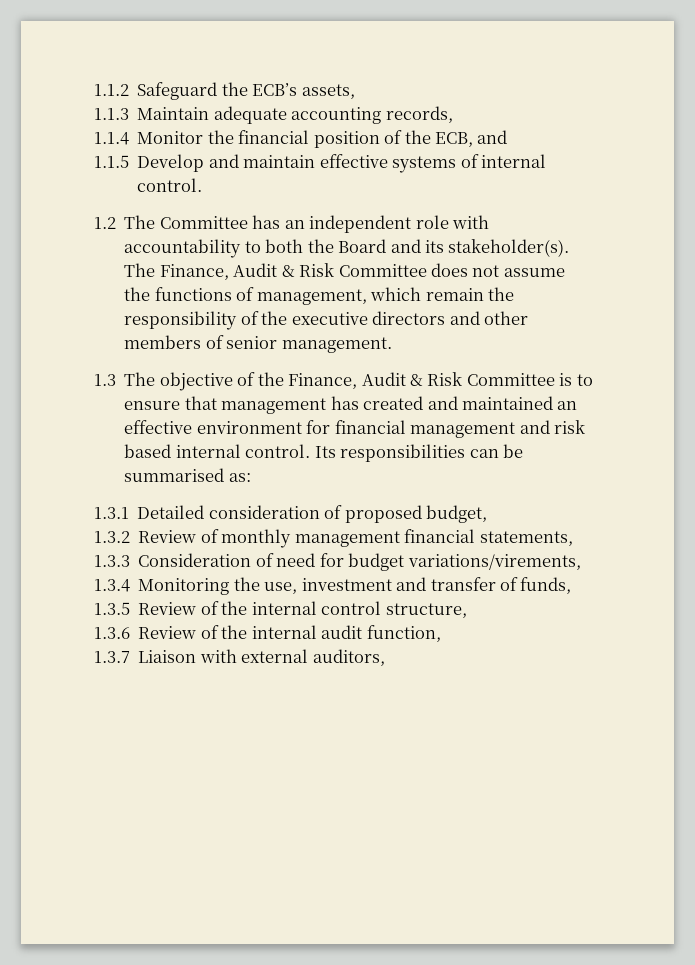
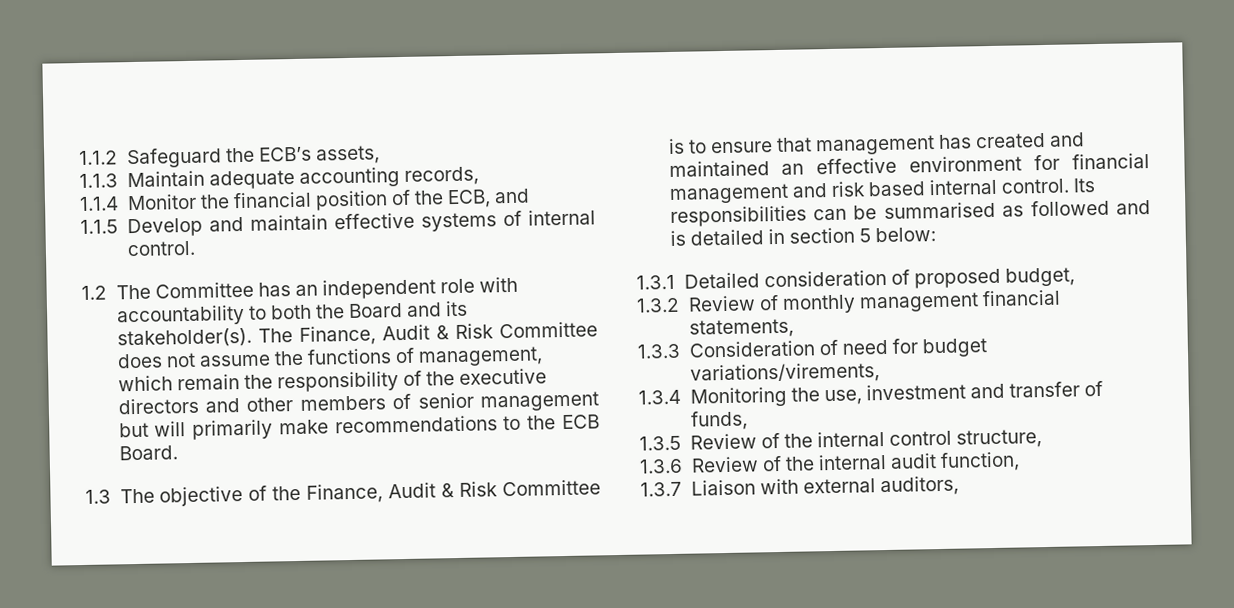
[281,337,392,353] management. -> [480,391,600,412] [118,414,600,440] [118,445,178,461] management but will primarily make recommendations to the ECB Board.
[228,473,251,482] as: -> [1002,199,1151,217] [669,227,937,247] as followed and is detailed in section 5 below:

